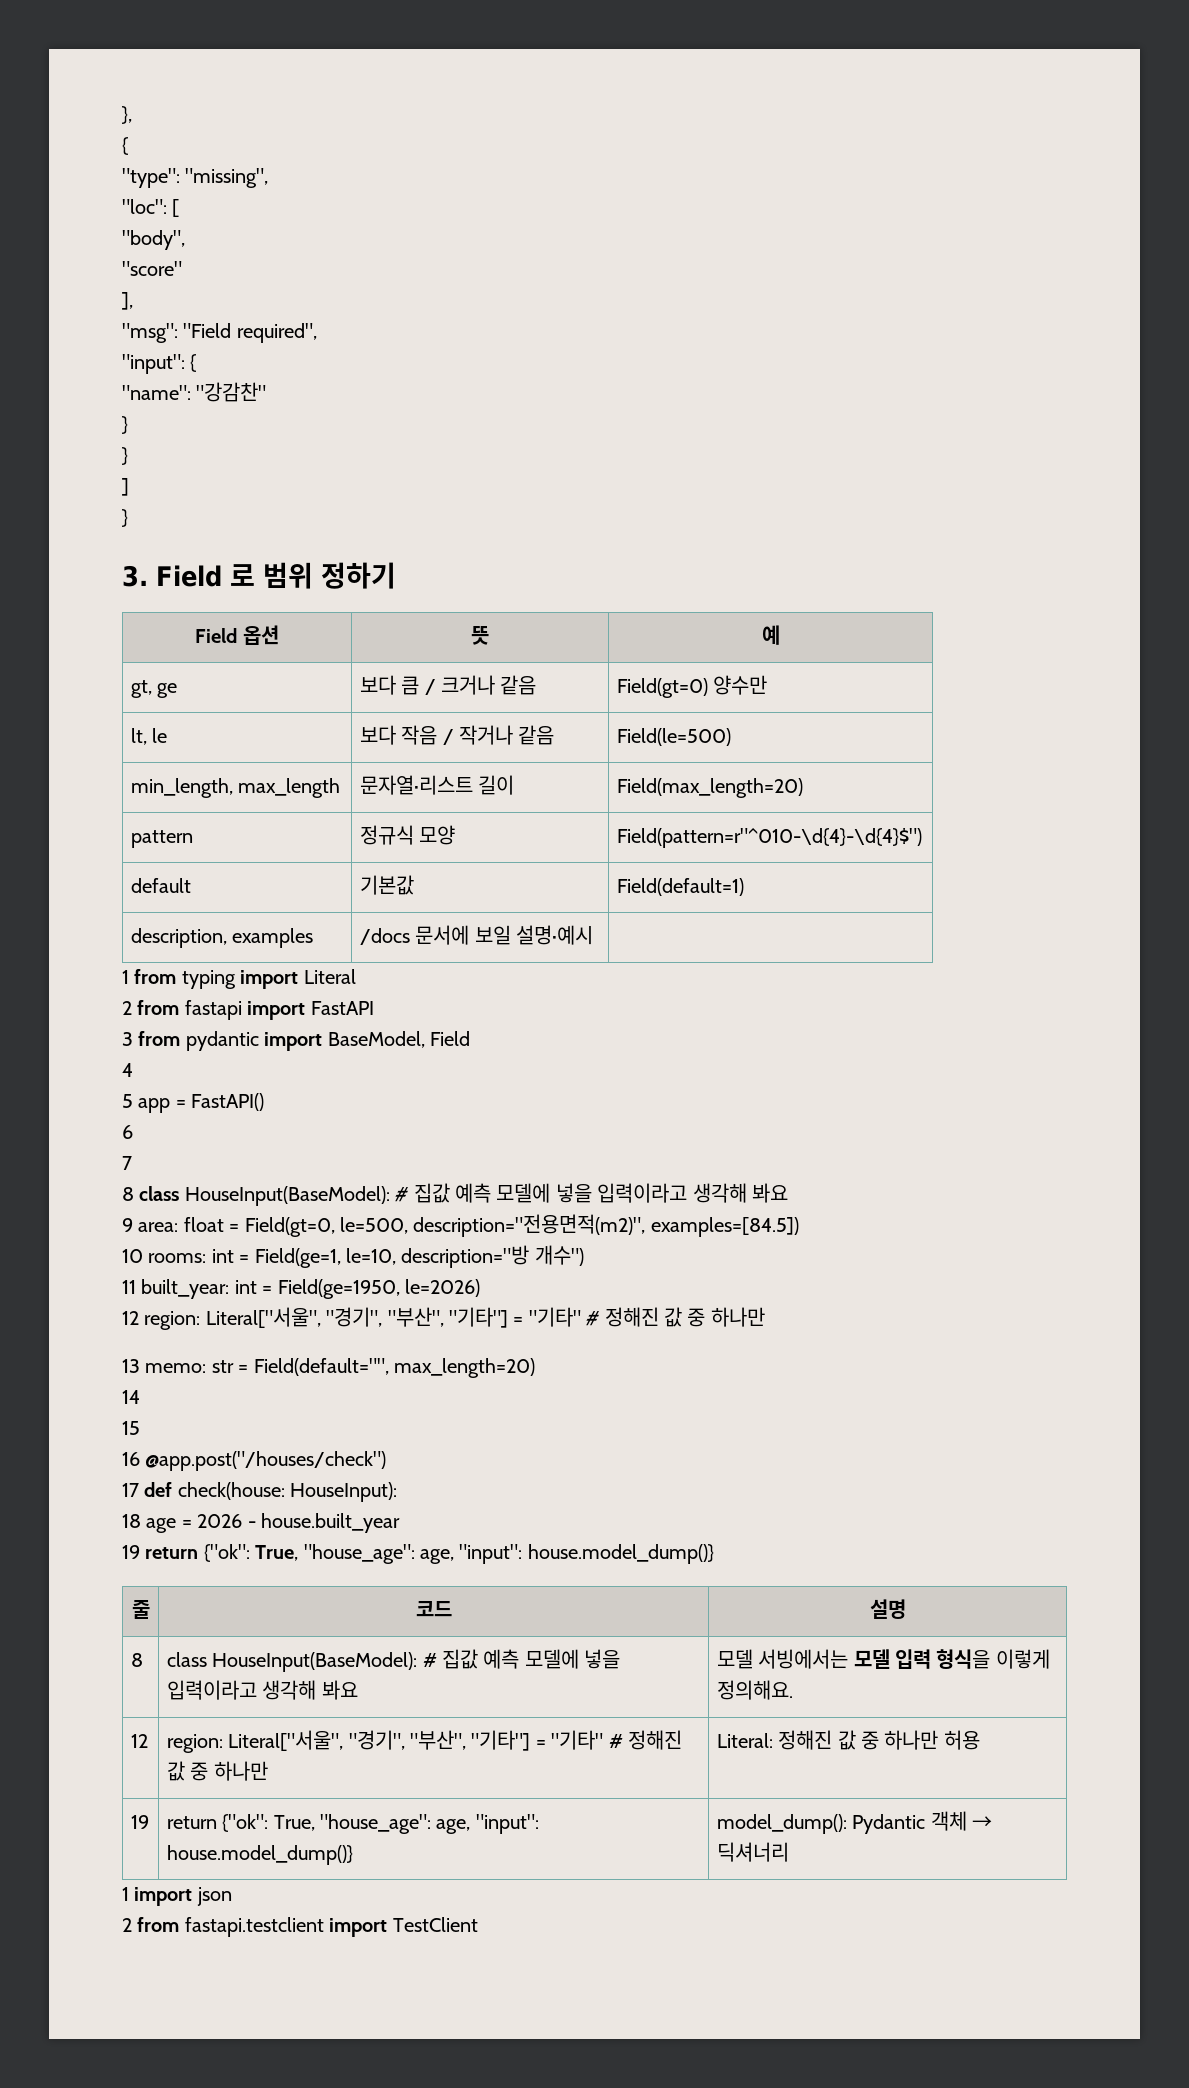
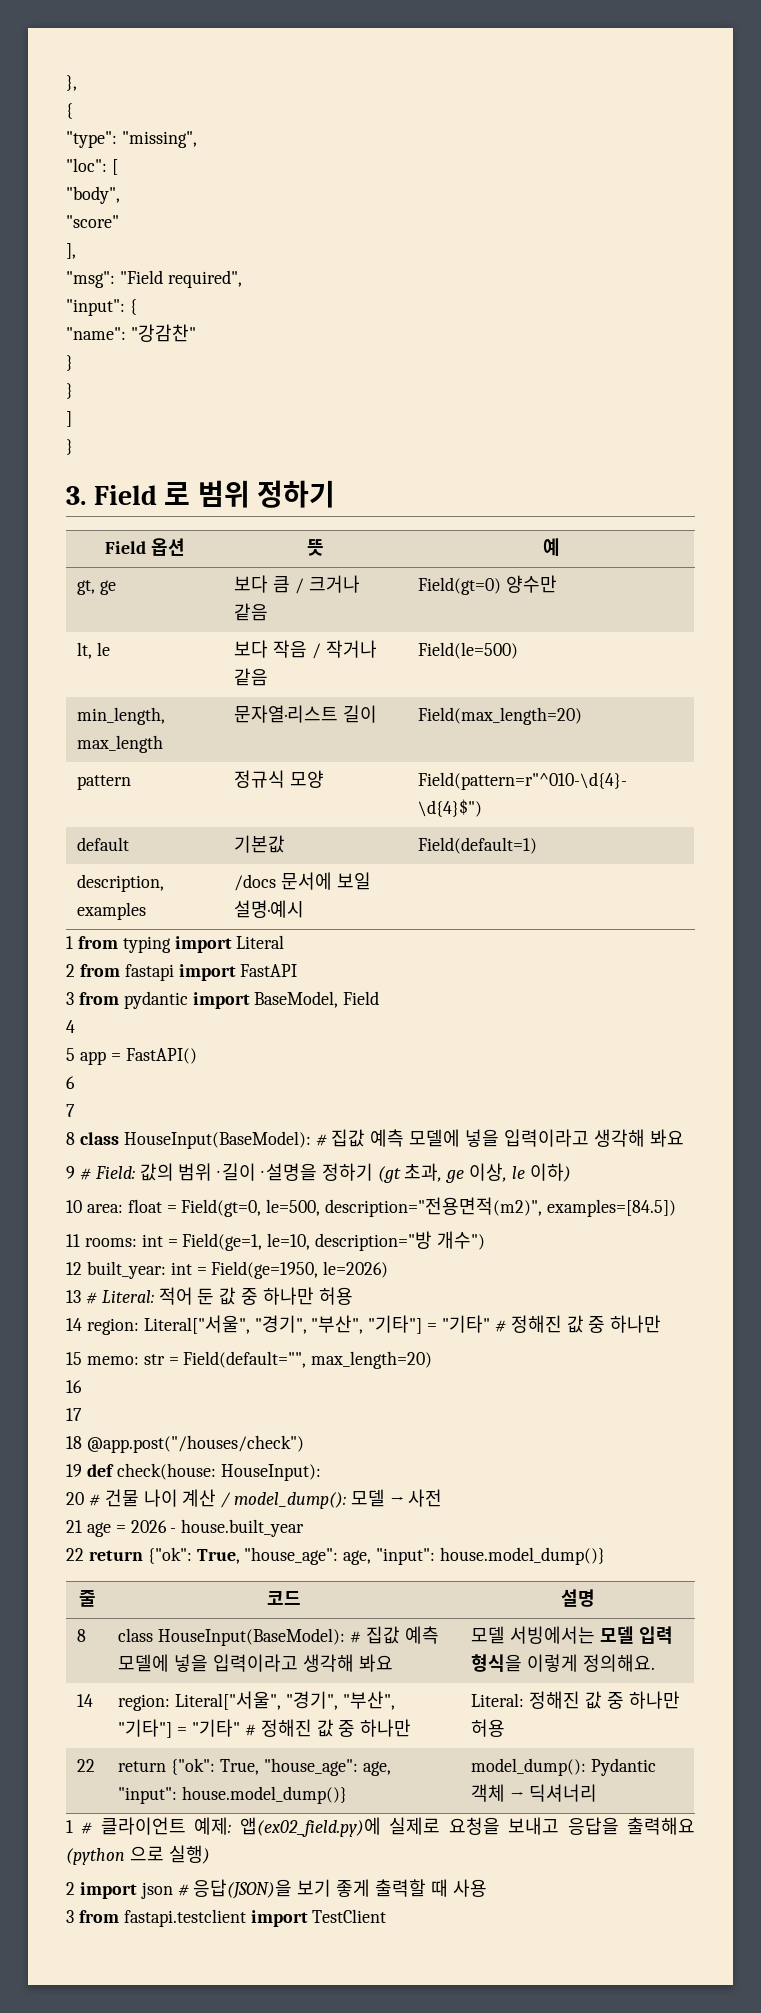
(133, 1225) none -> [79,1163,571,1183] [66,1200,82,1213] # Field: 값의 범위 · 길이 · 설명을 정하기 (gt 초과, ge 이상, le 이하) // 10
[122,1249,143,1263] 10 -> [66,1234,80,1247] 11
[122,1280,136,1294] 11 -> [66,1262,82,1275] 12
[122,1311,139,1325] 12 -> [66,1287,353,1305] [66,1318,82,1331] 13 # Literal: 적어 둔 값 중 하나만 허용 // 14
[122,1359,140,1373] 13 -> [66,1352,82,1365] 15
[122,1390,140,1404] [122,1421,140,1435] [122,1452,140,1466] 14 // 15 // 16 -> [66,1380,82,1393] [66,1408,82,1421] [66,1436,82,1449] 16 // 17 // 18
[122,1483,139,1497] 17 -> [66,1464,82,1477] 19
[122,1514,141,1528] 18 -> [66,1489,442,1509] [66,1520,82,1533] 20 # 건물 나이 계산 / model_dump(): 모델 → 사전 // 21
[122,1545,140,1559] 19 -> [66,1548,84,1561] 22
[130,1734,148,1748] 12 -> [77,1694,94,1707] 14
[130,1815,149,1829] 19 -> [77,1759,96,1772] 22
[134,1887,232,1906] [122,1918,132,1932] import json // 2 -> [81,1817,696,1837] [66,1845,210,1865] [66,1879,487,1899] [66,1910,74,1923] # 클라이언트 예제: 앱(ex02_field.py)에 실제로 요청을 보내고 응답을 출력해요 (python 으로 실행) // 2 import json # 응답(JSON)을 보기 좋게 출력할 때 사용 // 3

